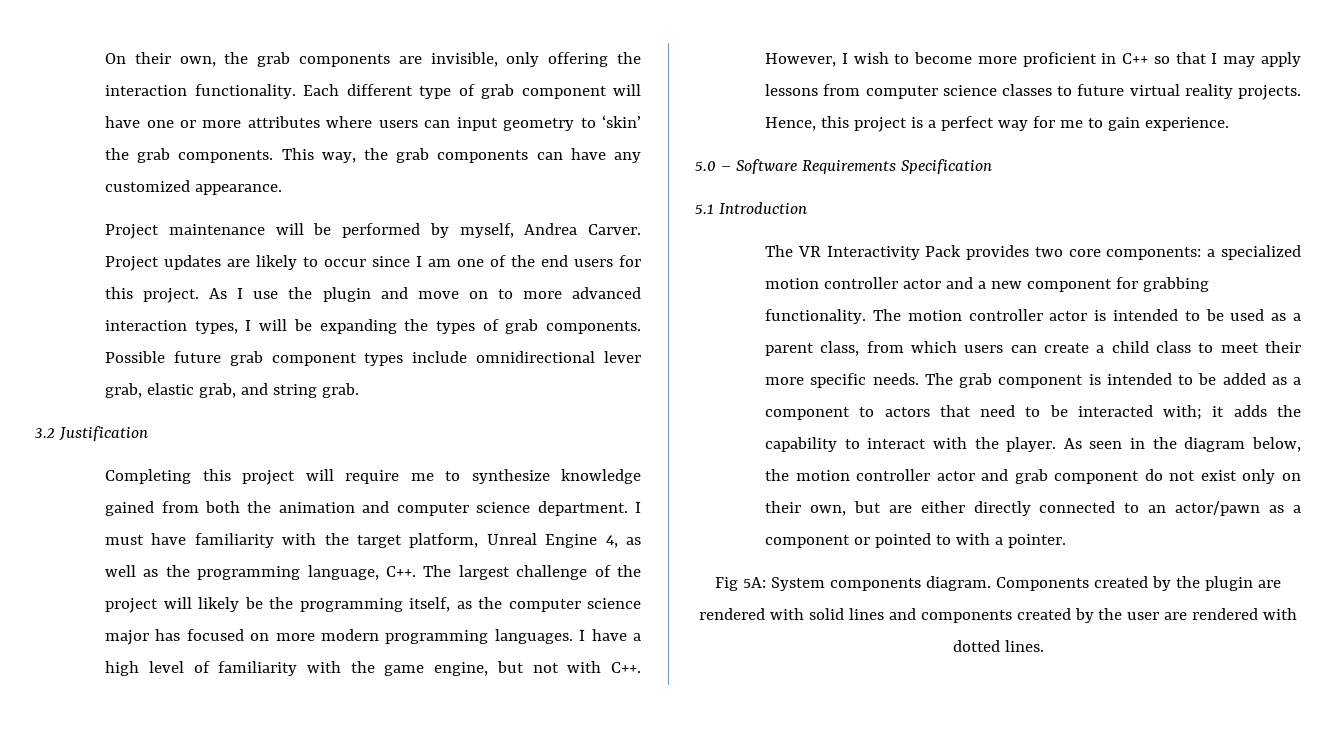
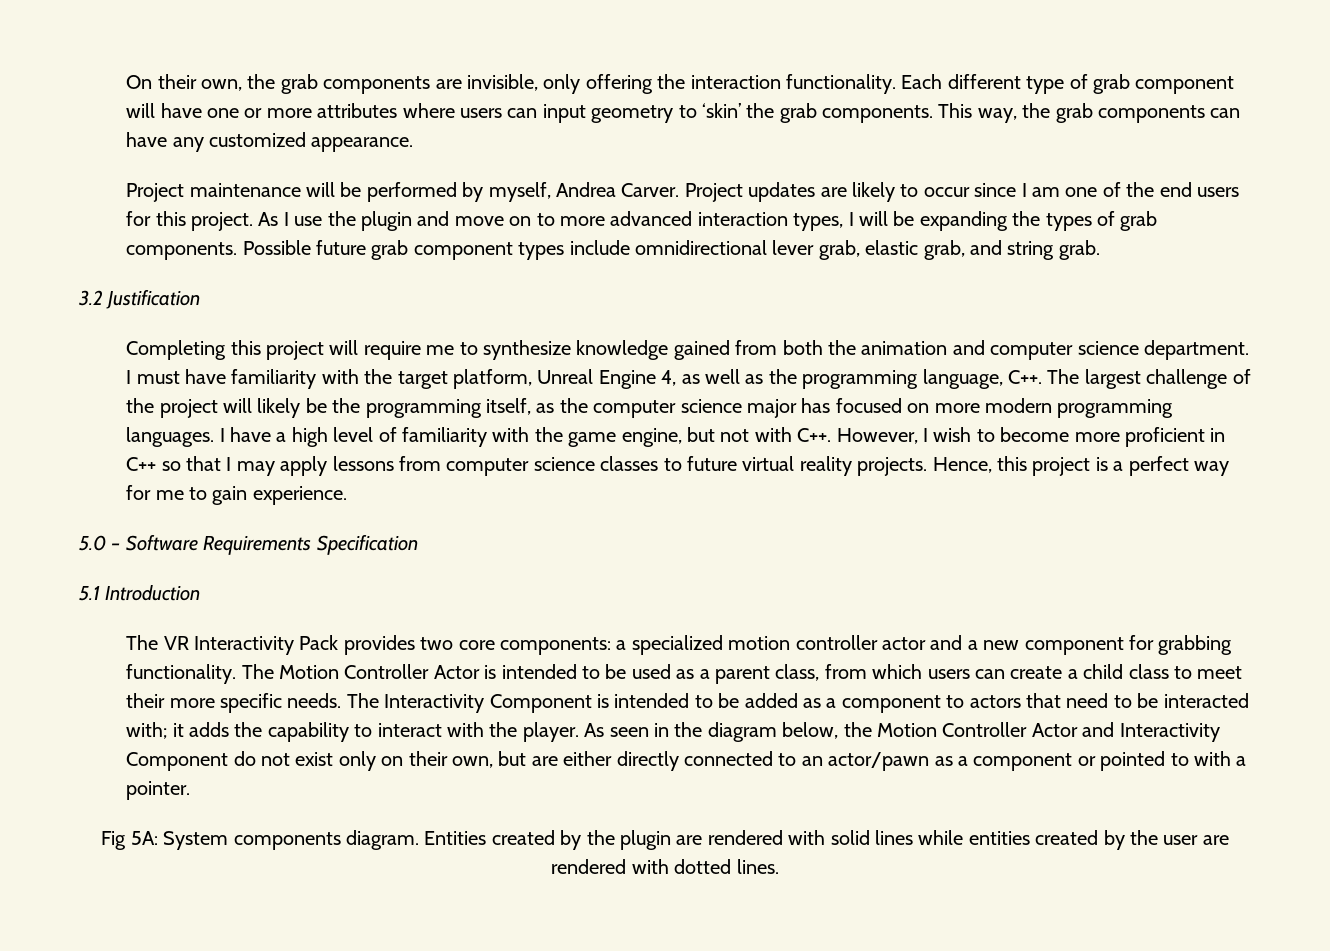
[907,309,1088,321] motion controller actor -> [278,664,480,679] Motion Controller Actor
[959,373,1084,388] grab component -> [384,694,592,713] Interactivity Component
[795,469,1140,484] motion controller actor and grab component -> [876,722,1220,742] [126,752,229,771] Motion Controller Actor and Interactivity Component
[996,577,1089,591] Components -> [424,831,487,845] Entities
[888,608,1012,623] and components -> [918,830,1030,845] while entities

